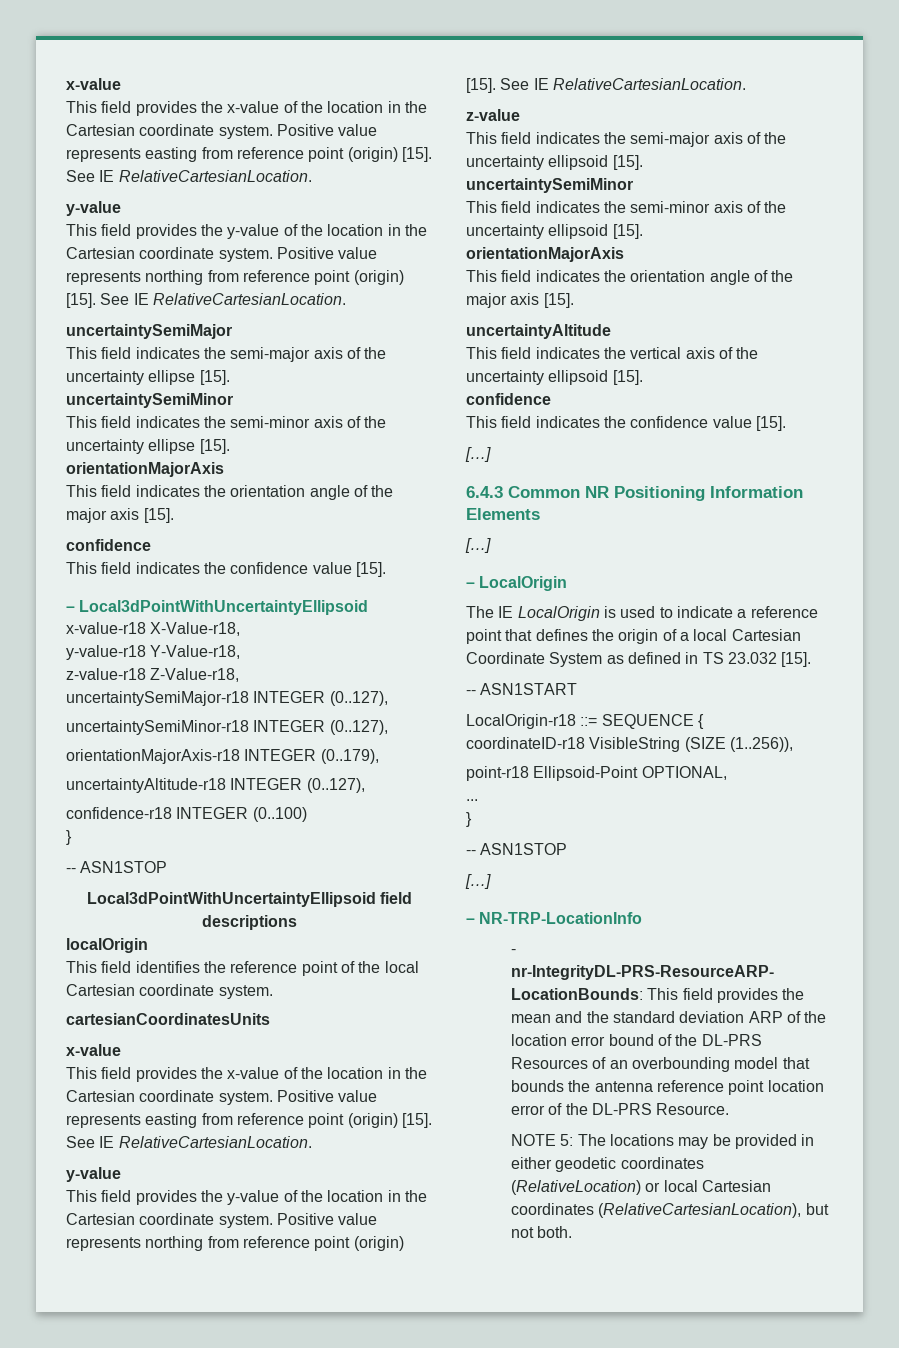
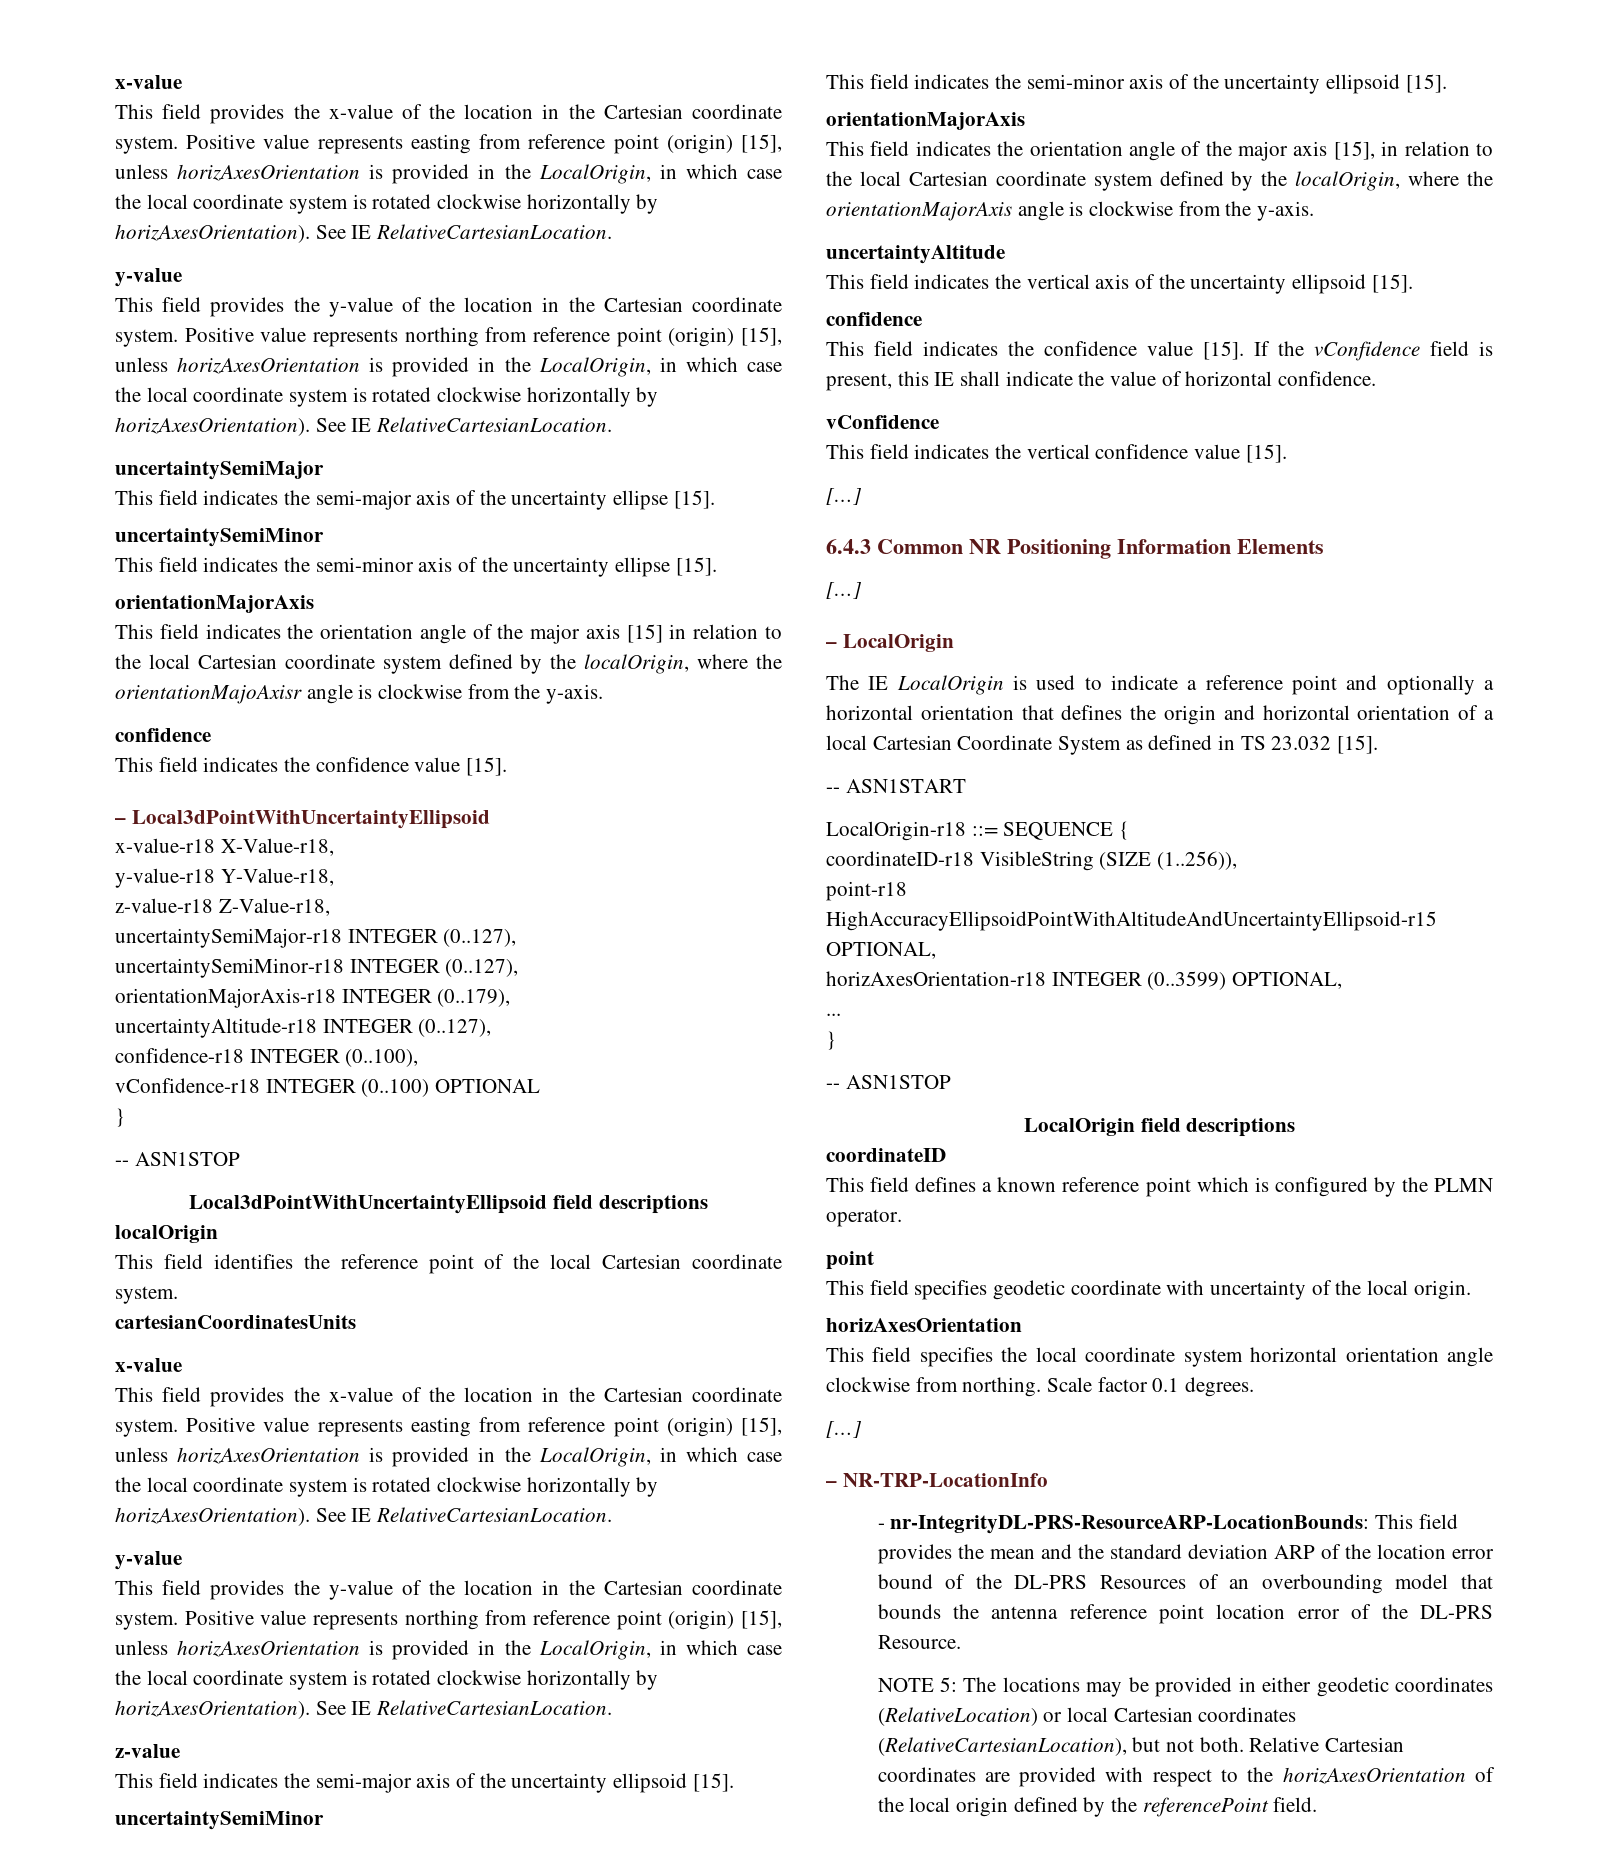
[401,147,432,162] [15]. -> [741,134,782,153] [115,164,782,184] [115,194,659,214] [115,224,310,243] [15], unless horizAxesOrientation is provided in the LocalOrigin, in which case the local coordinate system is rotated clockwise horizontally by horizAxesOrientation).
[66,293,96,308] [15]. -> [741,327,782,346] [115,357,782,377] [115,387,659,407] [115,417,310,436] [15], unless horizAxesOrientation is provided in the LocalOrigin, in which case the local coordinate system is rotated clockwise horizontally by horizAxesOrientation).
[143,508,174,523] [15]. -> [626,624,782,643] [115,654,782,674] [115,684,604,704] [15] in relation to the local Cartesian coordinate system defined by the localOrigin, where the orientationMajoAxisr angle is clockwise from the y-axis.
(249, 813) none -> [345,1049,419,1067] [115,1078,356,1093] (0..100), // vConfidence-r18 INTEGER
(307, 814) none -> [435,1079,541,1093] OPTIONAL
[401,1113,432,1128] [15]. -> [741,1417,782,1436] [115,1447,782,1467] [115,1477,659,1497] [115,1507,310,1526] [15], unless horizAxesOrientation is provided in the LocalOrigin, in which case the local coordinate system is rotated clockwise horizontally by horizAxesOrientation).
[466,78,496,93] [15]. -> [741,1610,782,1629] [115,1640,782,1660] [115,1670,659,1690] [115,1700,310,1719] [15], unless horizAxesOrientation is provided in the LocalOrigin, in which case the local coordinate system is rotated clockwise horizontally by horizAxesOrientation).
[543,293,574,308] [15]. -> [1333,141,1493,160] [826,171,1493,191] [826,201,1315,221] [15], in relation to the local Cartesian coordinate system defined by the localOrigin, where the orientationMajorAxis angle is clockwise from the y-axis.
(786, 423) none -> [1254,341,1493,361] [826,371,1377,391] [826,415,939,429] [826,444,1287,463] If the vConfidence field is present, this IE shall indicate the value of horizontal confidence. // vConfidence // This field indicates the vertical confidence value [15].
(502, 636) none -> [1346,675,1494,695] [826,705,1014,720] and optionally a horizontal orientation
(659, 636) none -> [1223,705,1451,720] and horizontal orientation
[533,766,639,781] Ellipsoid-Point -> [826,911,1437,931] [826,942,936,959] [826,971,1227,990] HighAccuracyEllipsoidPointWithAltitudeAndUncertaintyEllipsoid-r15 OPTIONAL, // horizAxesOrientation-r18 INTEGER (0..3599)
(568, 849) none -> [1023,1118,1296,1137] [826,1148,946,1162] [826,1177,1493,1197] [826,1209,902,1227] [826,1251,874,1270] [826,1280,1471,1300] [826,1318,1022,1332] [826,1347,1493,1367] [826,1377,1255,1397] // LocalOrigin field descriptions // coordinateID // This field defines a known reference point which is configured by the PLMN operator. // point // This field specifies geodetic coordinate with uncertainty of the local origin. // horizAxesOrientation // This field specifies the local coordinate system horizontal orientation angle clockwise from northing. Scale factor 0.1 degrees.
(573, 1232) none -> [1249,1737,1404,1752] [877,1767,1495,1787] [877,1797,1318,1817] Relative Cartesian coordinates are provided with respect to the horizAxesOrientation of the local origin defined by the referencePoint field.

